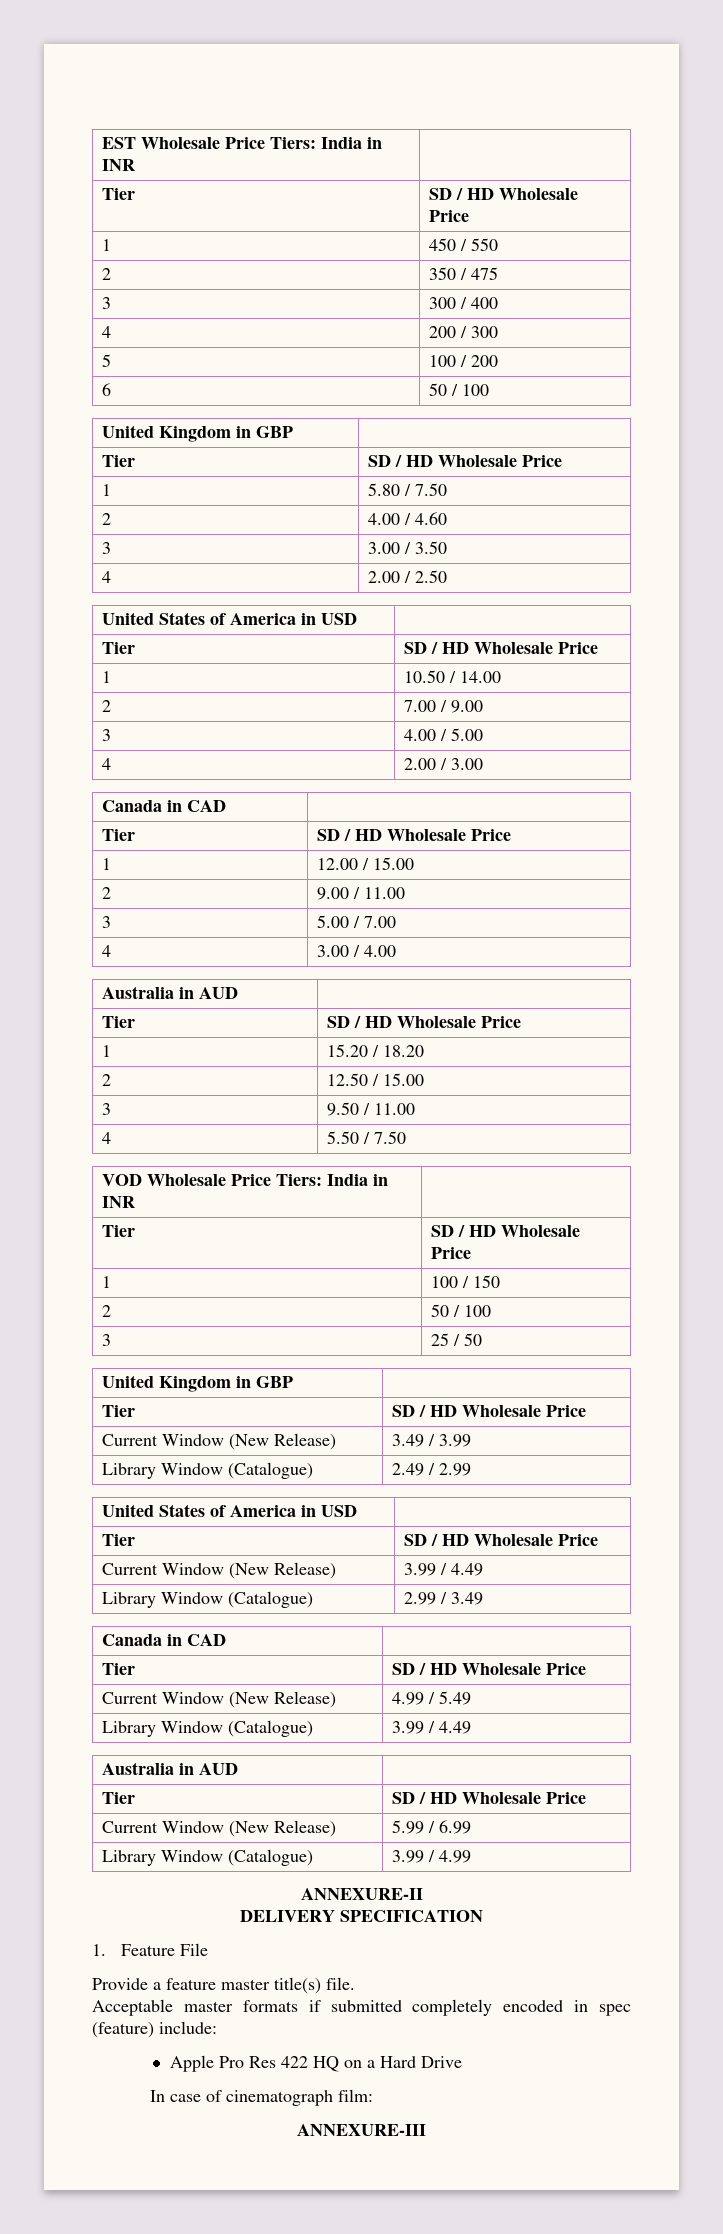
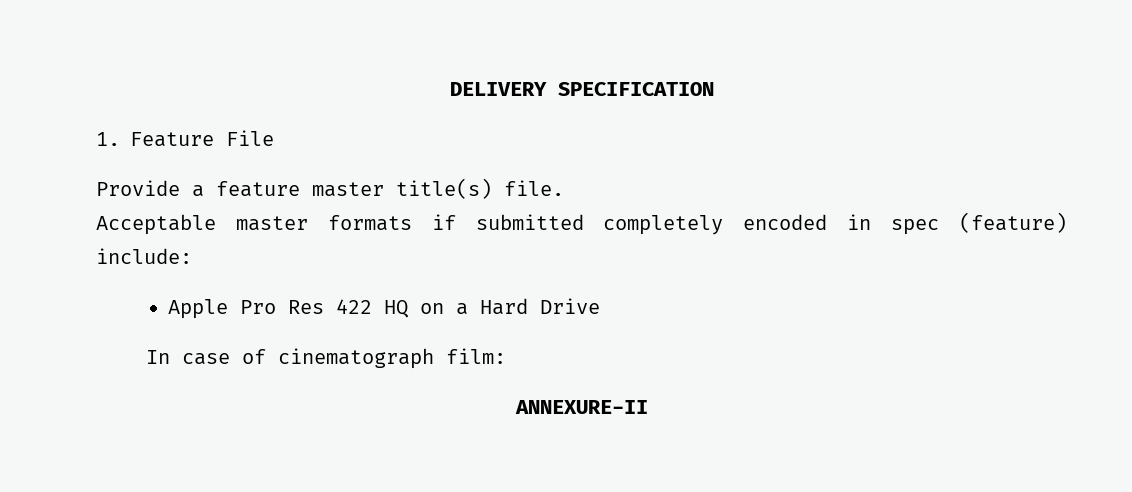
[101,137,382,149] [101,159,135,171] [101,188,135,200] [428,188,578,200] [428,210,469,222] [101,239,111,251] [428,238,498,251] [101,268,111,280] [428,267,498,280] [101,297,111,309] [428,297,498,309] [101,326,111,338] [428,326,498,338] [101,354,111,367] [428,355,498,367] [101,383,111,396] [428,383,489,396] [101,425,293,442] [101,455,135,467] [367,455,562,467] [101,484,111,496] [367,483,447,496] [101,513,111,525] [367,512,447,525] [101,542,111,554] [367,541,447,554] [101,571,111,583] [367,570,447,583] [101,612,357,625] [101,642,135,654] [403,642,598,654] [101,671,111,683] [403,670,501,683] [101,700,111,712] [403,700,483,713] [101,729,111,741] [403,728,483,741] [101,758,111,770] [403,758,483,770] [101,800,226,812] [101,829,135,841] [316,829,511,841] [101,858,111,870] [316,857,414,870] [101,887,111,899] [316,887,405,900] [101,916,111,928] [316,915,396,928] [101,945,111,957] [316,945,396,957] [101,986,238,999] [101,1016,135,1028] [326,1016,521,1028] [101,1045,111,1057] [326,1044,424,1057] [101,1074,111,1086] [326,1073,424,1086] [101,1103,111,1115] [326,1102,415,1116] [101,1132,111,1144] [326,1131,406,1144] [101,1174,388,1186] [101,1196,135,1208] [101,1225,135,1237] [430,1225,580,1237] [430,1247,471,1259] [101,1276,111,1288] [430,1275,500,1288] [101,1305,111,1317] [430,1304,491,1317] [101,1334,111,1346] [430,1333,482,1346] [101,1375,293,1392] [101,1405,135,1417] [391,1405,586,1417] [101,1433,336,1450] [391,1434,471,1447] [101,1462,313,1479] [391,1463,471,1476] [101,1504,357,1517] [101,1534,135,1546] [403,1534,598,1546] [101,1562,336,1579] [403,1563,483,1576] [101,1591,313,1608] [403,1592,483,1605] [101,1634,226,1646] [101,1663,135,1675] [391,1663,586,1675] [101,1691,336,1708] [391,1691,471,1705] [101,1720,313,1737] [391,1721,471,1734] [101,1762,238,1775] [101,1792,135,1804] [391,1792,586,1804] [101,1820,336,1837] [391,1820,471,1834] [101,1849,313,1866] [391,1850,471,1863] [300,1888,423,1900] EST Wholesale Price Tiers: India in INR | // Tier | SD / HD Wholesale Price // 1 | 450 / 550 // 2 | 350 / 475 // 3 | 300 / 400 // 4 | 200 / 300 // 5 | 100 / 200 // 6 | 50 / 100 // United Kingdom in GBP | // Tier | SD / HD Wholesale Price // 1 | 5.80 / 7.50 // 2 | 4.00 / 4.60 // 3 | 3.00 / 3.50 // 4 | 2.00 / 2.50 // United States of America in USD | // Tier | SD / HD Wholesale Price // 1 | 10.50 / 14.00 // 2 | 7.00 / 9.00 // 3 | 4.00 / 5.00 // 4 | 2.00 / 3.00 // Canada in CAD | // Tier | SD / HD Wholesale Price // 1 | 12.00 / 15.00 // 2 | 9.00 / 11.00 // 3 | 5.00 / 7.00 // 4 | 3.00 / 4.00 // Australia in AUD | // Tier | SD / HD Wholesale Price // 1 | 15.20 / 18.20 // 2 | 12.50 / 15.00 // 3 | 9.50 / 11.00 // 4 | 5.50 / 7.50 // VOD Wholesale Price Tiers: India in INR | // Tier | SD / HD Wholesale Price // 1 | 100 / 150 // 2 | 50 / 100 // 3 | 25 / 50 // United Kingdom in GBP | // Tier | SD / HD Wholesale Price // Current Window (New Release) | 3.49 / 3.99 // Library Window (Catalogue) | 2.49 / 2.99 // United States of America in USD | // Tier | SD / HD Wholesale Price // Current Window (New Release) | 3.99 / 4.49 // Library Window (Catalogue) | 2.99 / 3.49 // Canada in CAD | // Tier | SD / HD Wholesale Price // Current Window (New Release) | 4.99 / 5.49 // Library Window (Catalogue) | 3.99 / 4.49 // Australia in AUD | // Tier | SD / HD Wholesale Price // Current Window (New Release) | 5.99 / 6.99 // Library Window (Catalogue) | 3.99 / 4.99 // ANNEXURE-II // -> (449, 89) none
[297,2124,426,2136] ANNEXURE-III -> [514,400,648,414] ANNEXURE-II

